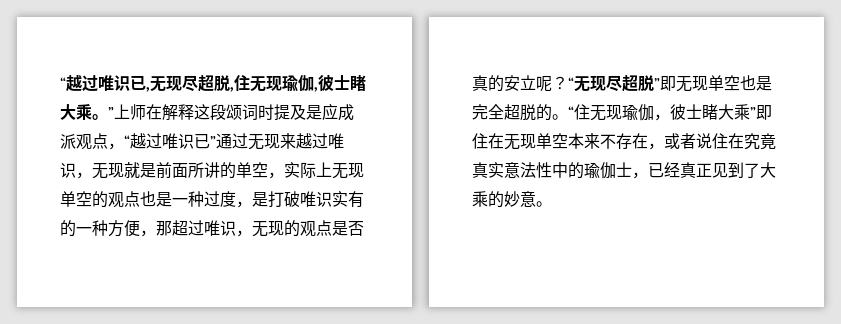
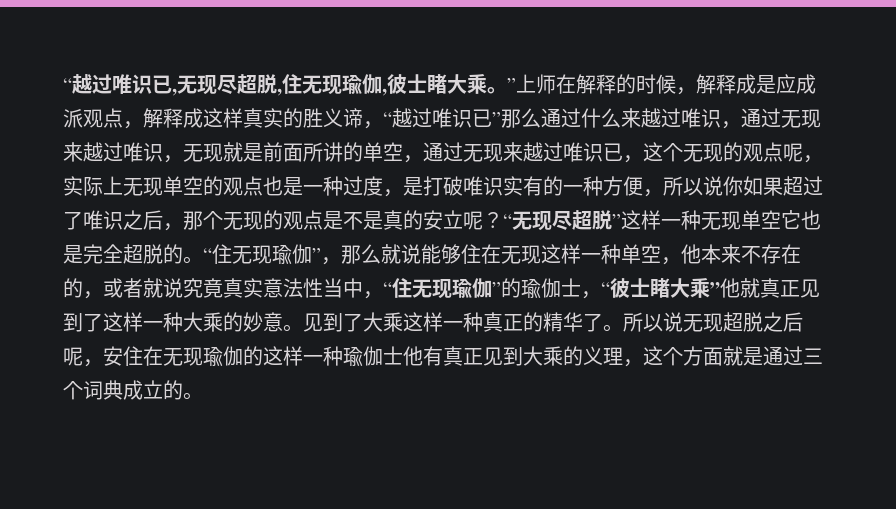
[194,103,354,121] [60,133,108,150] 这段颂词时提及是应成派观点 -> [616,74,816,95] [63,108,363,129] 的时候，解释成是应成派观点，解释成这样真实的胜义谛
(216, 141) none -> [501,108,741,129] 那么通过什么来越过唯识，
(284, 175) none -> [423,142,823,163] 通过无现来越过唯识已，这个无现的观点呢，
[156,220,252,237] 那超过唯识， -> [663,176,823,196] [63,210,223,231] 所以说你如果超过了唯识之后，那个
[348,221,364,236] 否 -> [343,211,383,230] 不是
[660,75,740,92] 即无现单空 -> [621,210,801,230] 这样一种无现单空它
[654,104,772,121] [472,133,776,150] [472,162,680,179] ，彼士睹大乘”即住在无现单空本来不存在，或者说住在究竟真实意法性中的瑜伽士，已经 -> [312,244,801,265] [63,278,760,299] ”，那么就说能够住在无现这样一种单空，他本来不存在的，或者就说究竟真实意法性当中，“住无现瑜伽”的瑜伽士，“彼士睹大乘”他就
(760, 170) none -> [103,312,183,332] 这样一种
(552, 204) none -> [303,312,803,332] [63,346,823,367] [63,380,203,400] 见到了大乘这样一种真正的精华了。所以说无现超脱之后呢，安住在无现瑜伽的这样一种瑜伽士他有真正见到大乘的义理，这个方面就是通过三个词典成立的。

